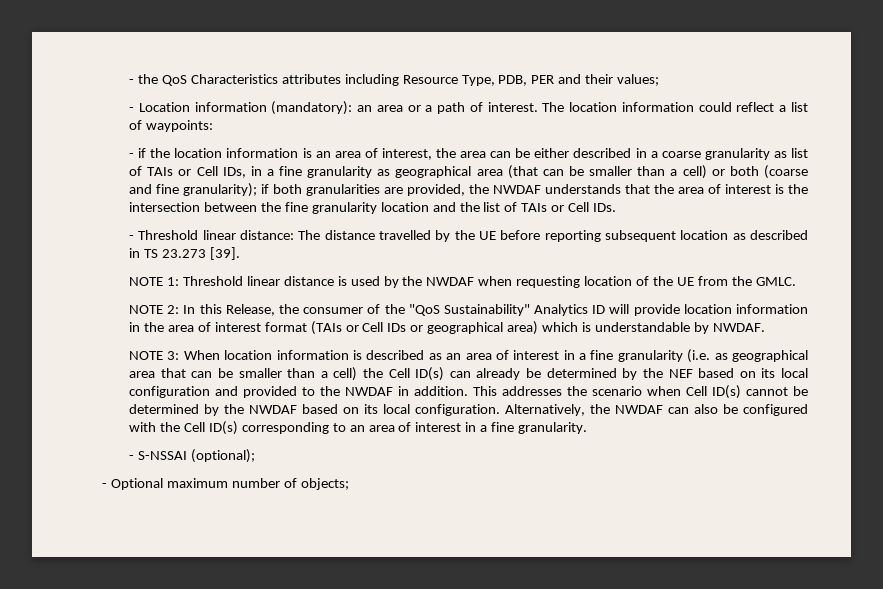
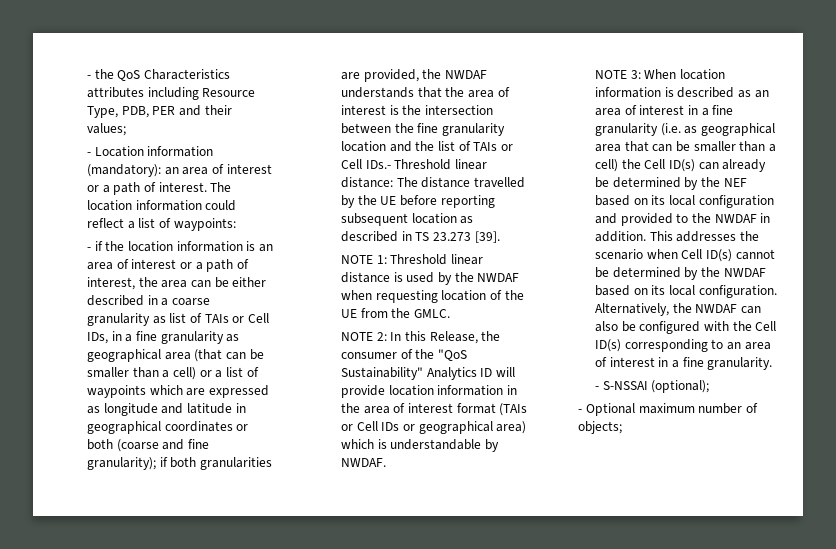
(403, 108) none -> [211,164,272,174] of interest
(378, 153) none -> [131,259,249,272] interest or a path of
(725, 172) none -> [215,367,259,378] [86,385,269,398] [86,403,246,416] [86,421,249,434] a list of waypoints which are expressed as longitude and latitude in geographical coordinates or
[593,203,617,212] [129,235,135,240] IDs. // - -> [365,160,391,169] IDs.-

